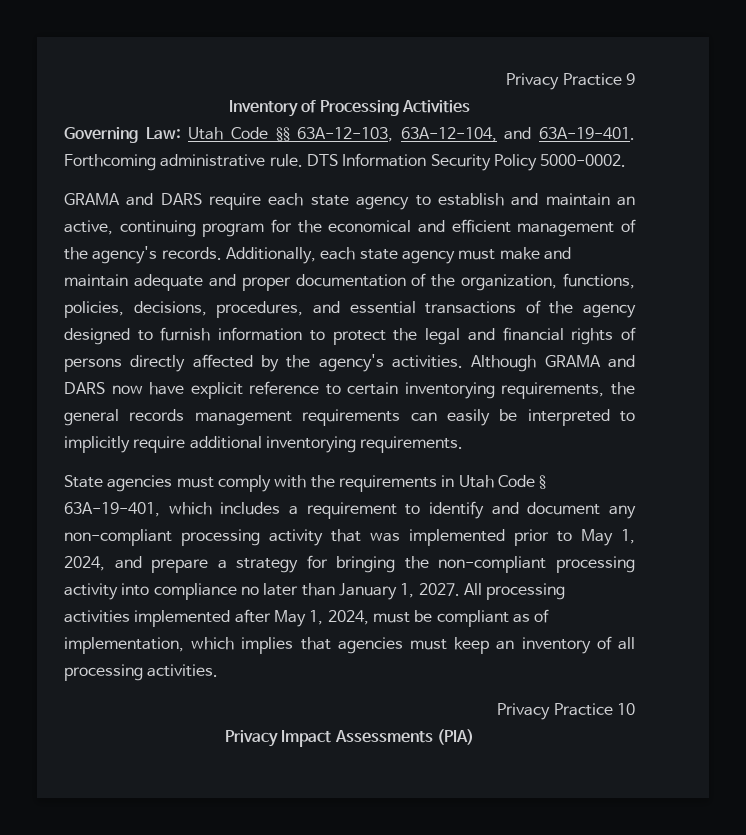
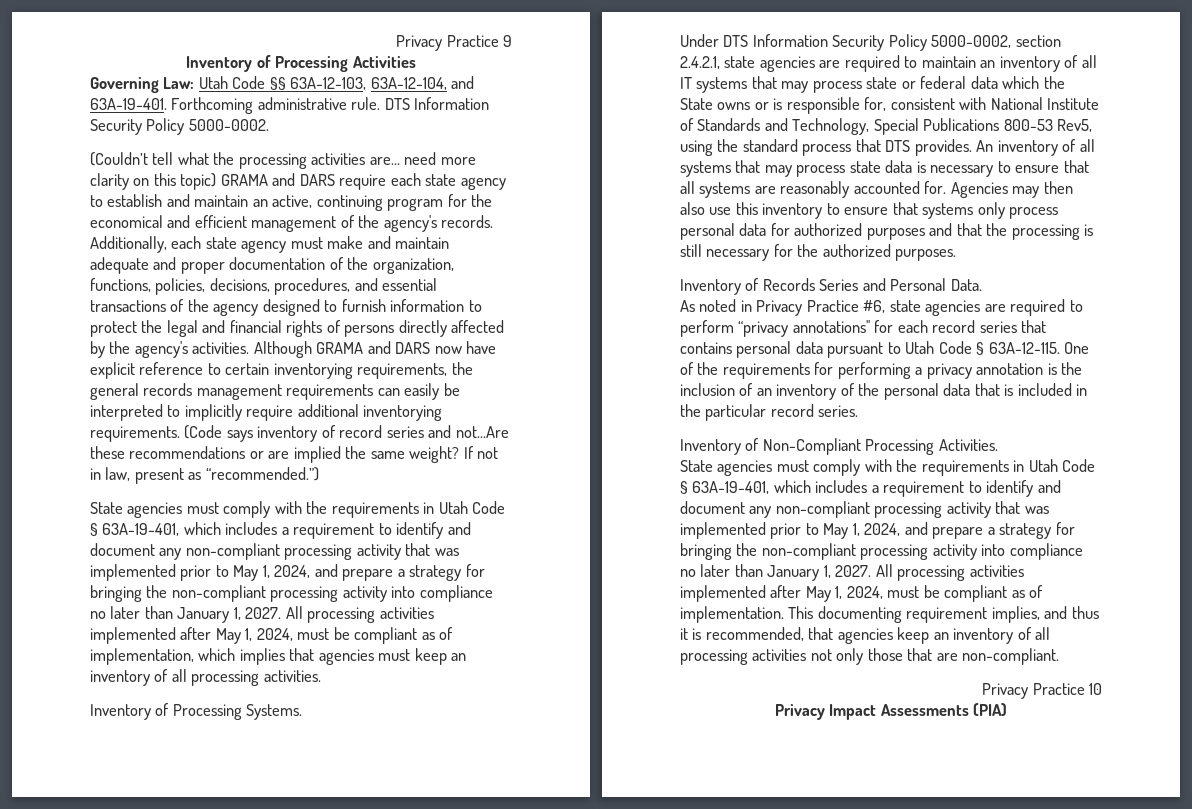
(627, 160) none -> [90,152,476,169] [90,173,217,190] (Couldn’t tell what the processing activities are… need more clarity on this topic)
(464, 444) none -> [184,425,509,442] [90,446,499,463] [90,467,319,484] (Code says inventory of record series and not…Are these recommendations or are implied the same weight? If not in law, present as “recommended.”)
(219, 670) none -> [90,703,303,720] [680,34,1061,51] [680,55,1097,72] [680,76,1065,93] [680,97,1100,114] [680,118,1093,135] [680,139,1095,156] [680,160,1089,177] [680,181,1073,198] [680,202,1059,219] [680,223,1094,240] [680,244,957,261] [680,278,982,295] [680,299,1083,316] [680,320,1047,337] [680,341,1090,358] [680,362,1083,379] [680,383,1088,400] [680,404,859,421] [680,438,998,455] [680,459,1096,476] [680,480,1061,497] [680,501,1049,518] [680,522,1075,539] [680,543,1083,560] [680,564,1024,581] [680,585,1044,602] [680,606,1099,623] [680,627,1051,644] [680,648,1060,665] // Inventory of Processing Systems. // Under DTS Information Security Policy 5000-0002, section 2.4.2.1, state agencies are required to maintain an inventory of all IT systems that may process state or federal data which the State owns or is responsible for, consistent with National Institute of Standards and Technology, Special Publications 800-53 Rev5, using the standard process that DTS provides. An inventory of all systems that may process state data is necessary to ensure that all systems are reasonably accounted for. Agencies may then also use this inventory to ensure that systems only process personal data for authorized purposes and that the processing is still necessary for the authorized purposes. // Inventory of Records Series and Personal Data. // As noted in Privacy Practice #6, state agencies are required to perform “privacy annotations'' for each record series that contains personal data pursuant to Utah Code § 63A-12-115. One of the requirements for performing a privacy annotation is the inclusion of an inventory of the personal data that is included in the particular record series. // Inventory of Non-Compliant Processing Activities. // State agencies must comply with the requirements in Utah Code § 63A-19-401, which includes a requirement to identify and document any non-compliant processing activity that was implemented prior to May 1, 2024, and prepare a strategy for bringing the non-compliant processing activity into compliance no later than January 1, 2027. All processing activities implemented after May 1, 2024, must be compliant as of implementation. This documenting requirement implies, and thus it is recommended, that agencies keep an inventory of all processing activities not only those that are non-compliant.

